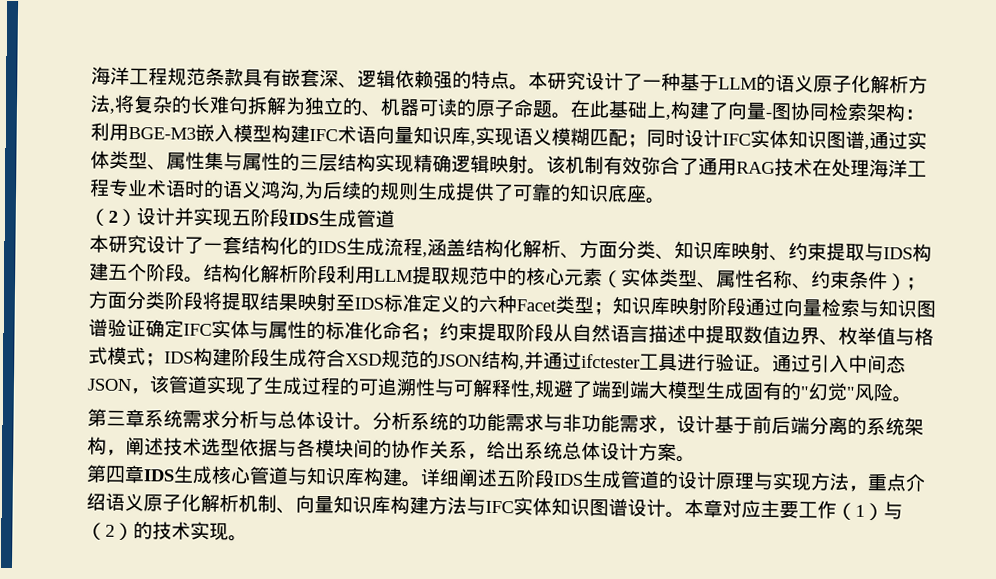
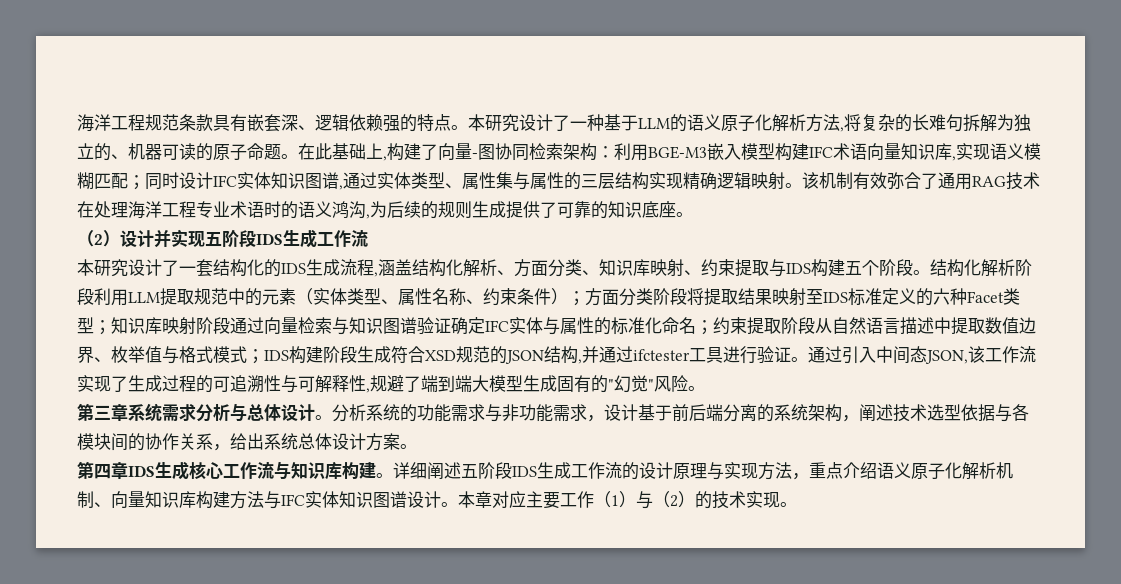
[356,209,395,228] 管道 -> [317,230,368,247] 工作流
[526,267,565,286] 核心 -> (262, 297) none
[87,375,208,395] JSON，该管道 -> [925,346,1036,364] JSON,该工作流
[249,466,289,485] 管道 -> [223,462,274,479] 工作流
[620,470,660,489] 管道 -> [571,462,622,479] 工作流

